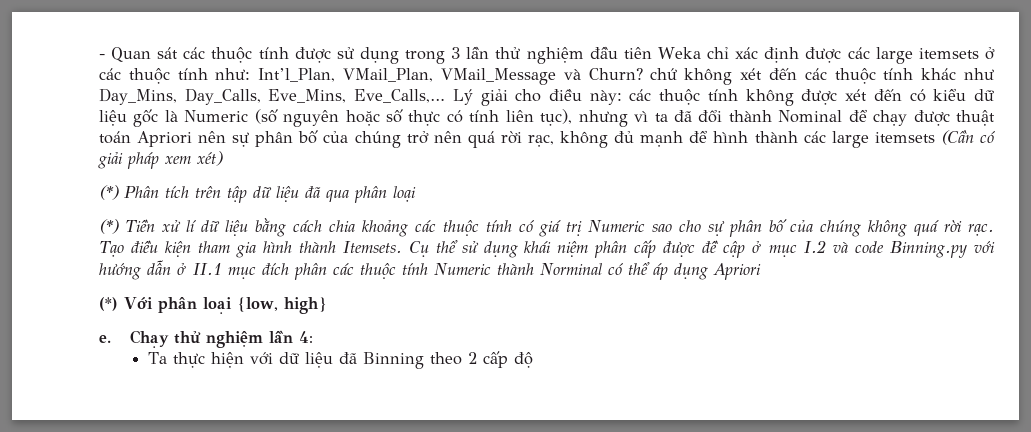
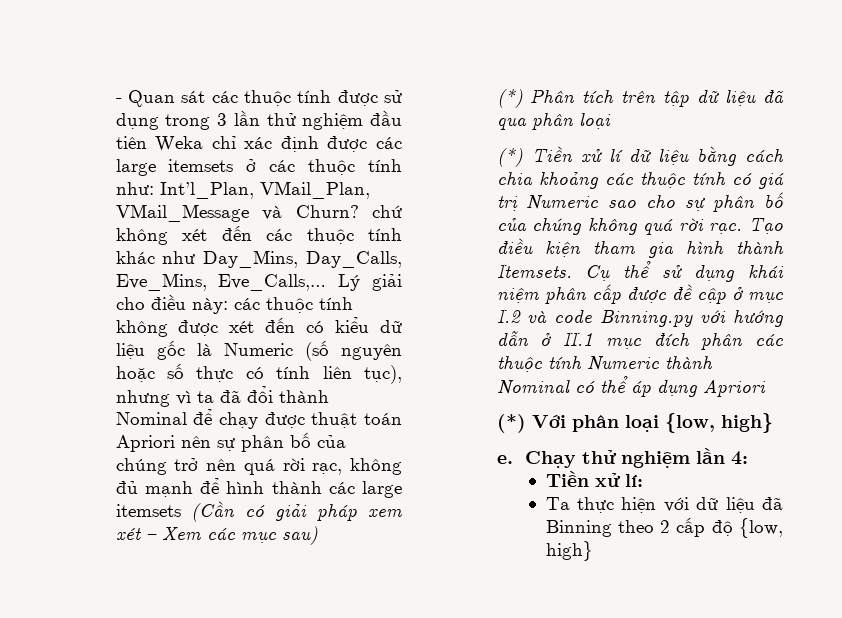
[196,151,223,166] xét) -> [115,526,318,545] xét – Xem các mục sau)
[539,263,602,275] Norminal -> [496,380,570,395] Nominal
(313, 337) none -> [545,471,643,487] // Tiền xử lí:
(534, 360) none -> [739,518,783,538] [545,541,593,561] {low, high}

